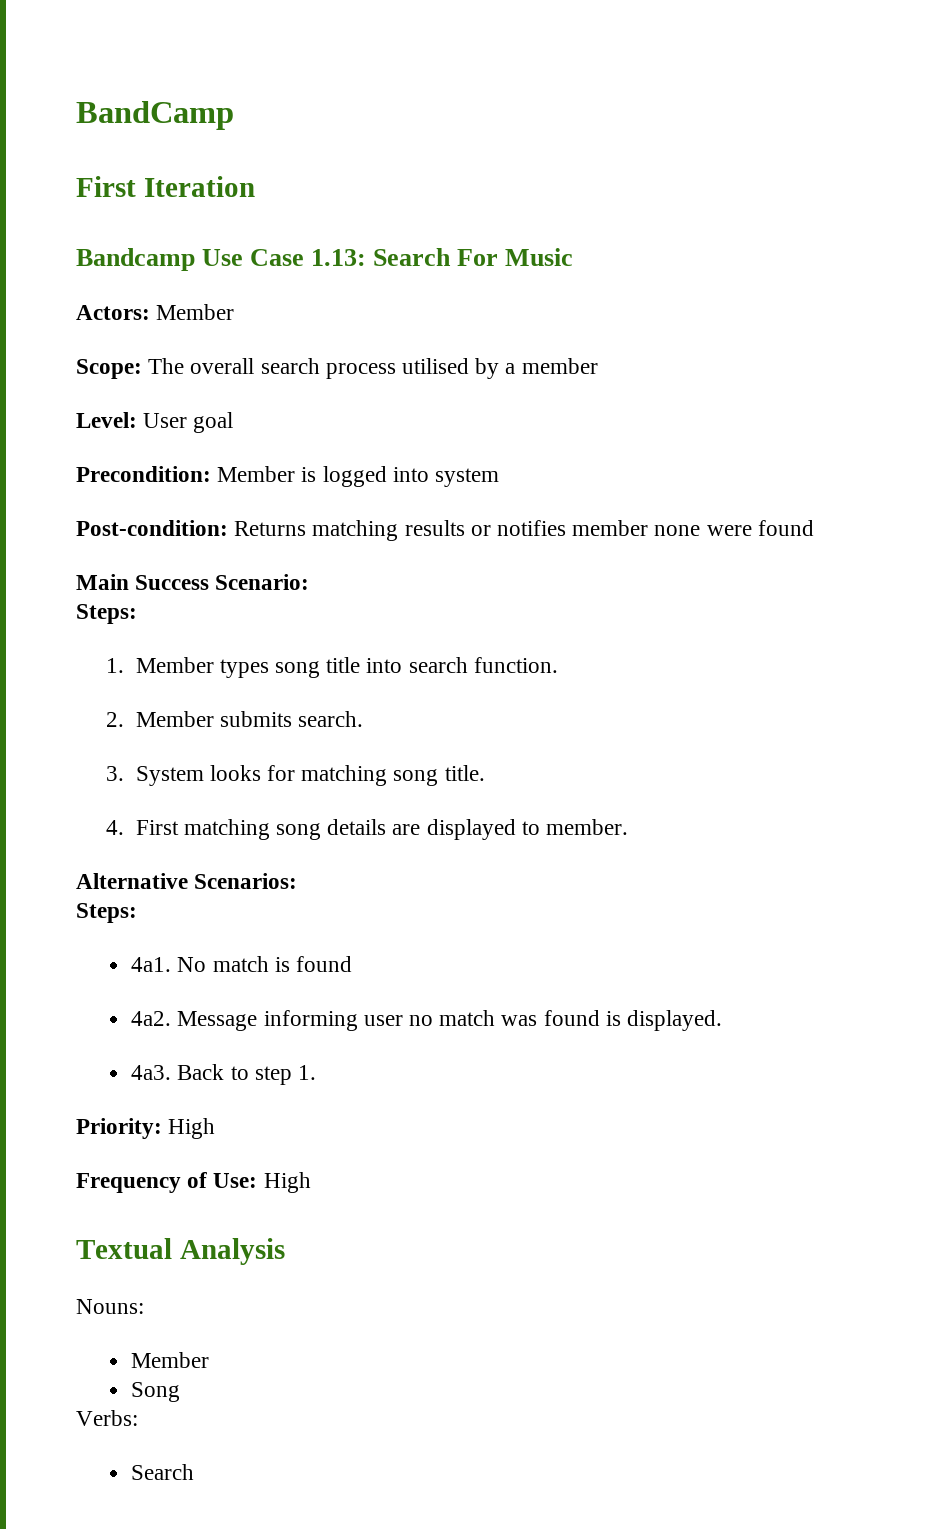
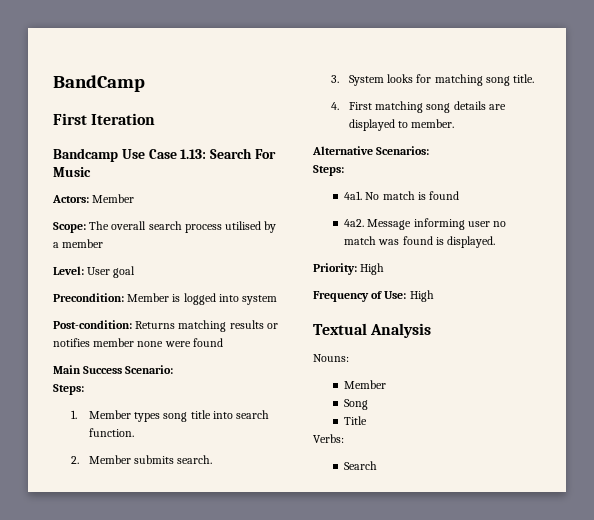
[131,1064,316,1085] // 4a3. Back to step 1. -> (496, 242) none
(181, 1392) none -> [344,416,368,425] // Title

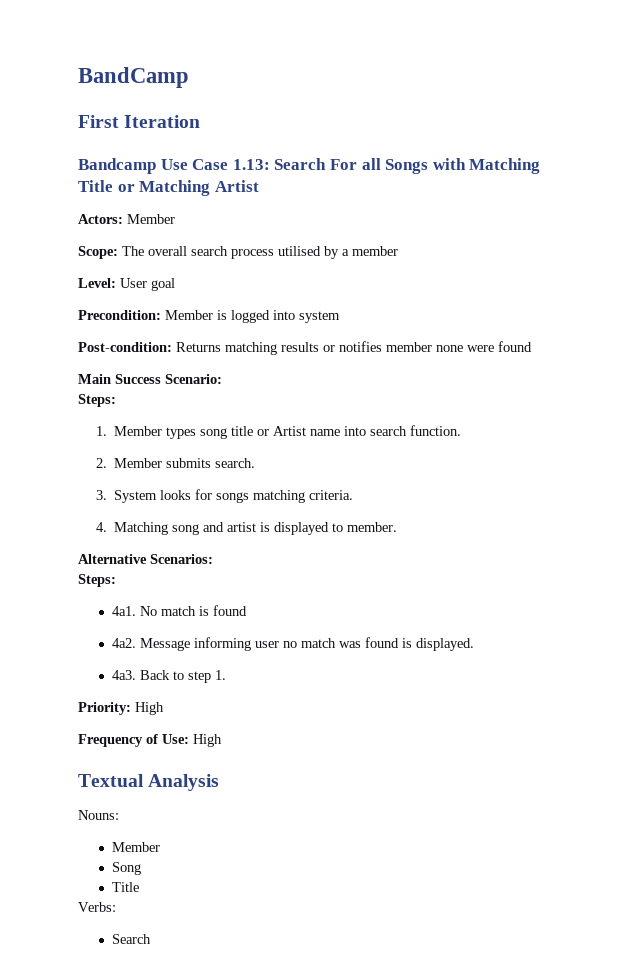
[53,167,91,177] Music -> [361,158,541,174] [78,180,259,196] all Songs with Matching Title or Matching Artist
(211, 414) none -> [257,426,341,436] or Artist name
[434,74,535,86] [331,101,506,113] matching song title. // 4. First matching song details are -> [216,490,354,503] [96,522,271,535] songs matching criteria. // 4. Matching song and artist is
(496, 242) none -> [112,670,227,683] // 4a3. Back to step 1.

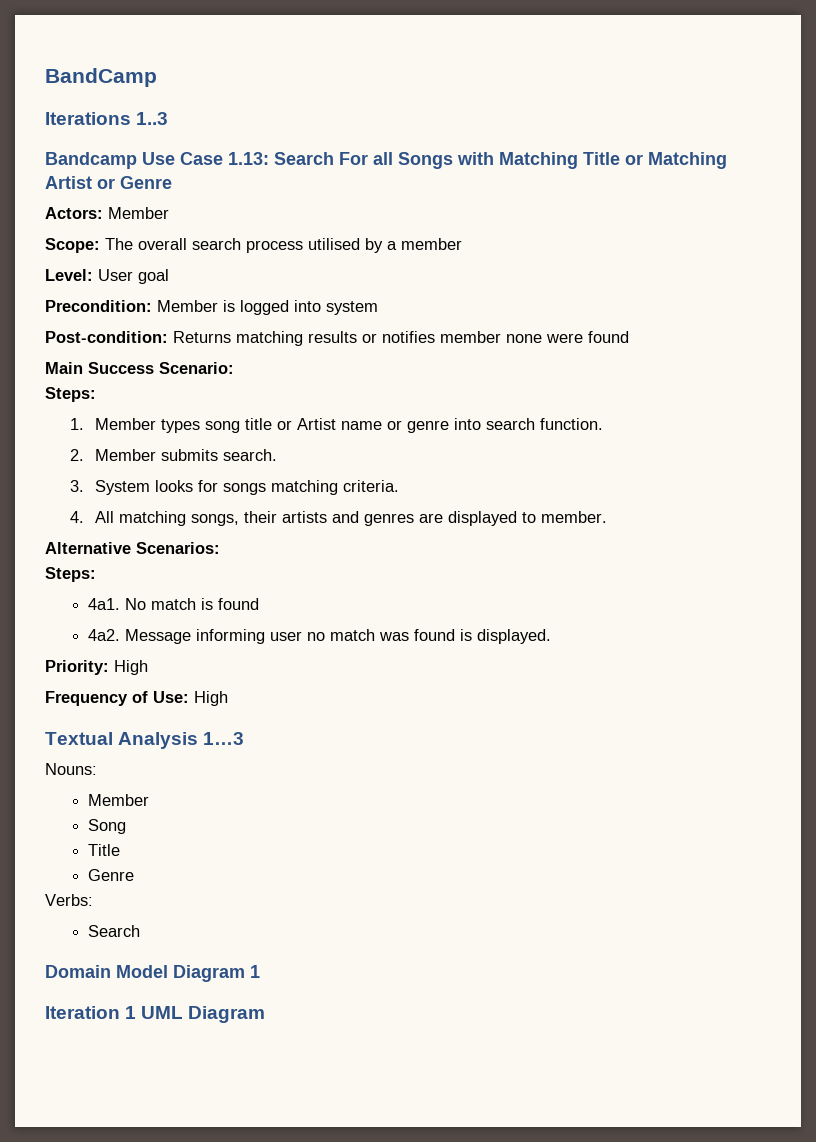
[78,115,201,128] First Iteration -> [45,112,169,125] Iterations 1..3
(259, 186) none -> [97,176,172,189] or Genre
(341, 432) none -> [386,420,449,433] or genre
[114,522,271,535] Matching song and artist is -> [94,511,443,526] All matching songs, their artists and genres are
[112,670,227,683] // 4a3. Back to step 1. -> (551, 636) none
(220, 782) none -> [203,732,245,745] 1…3
(140, 887) none -> [87,869,134,881] // Genre
(152, 939) none -> [45,965,260,982] [45,1006,266,1023] // Domain Model Diagram 1 // Iteration 1 UML Diagram

